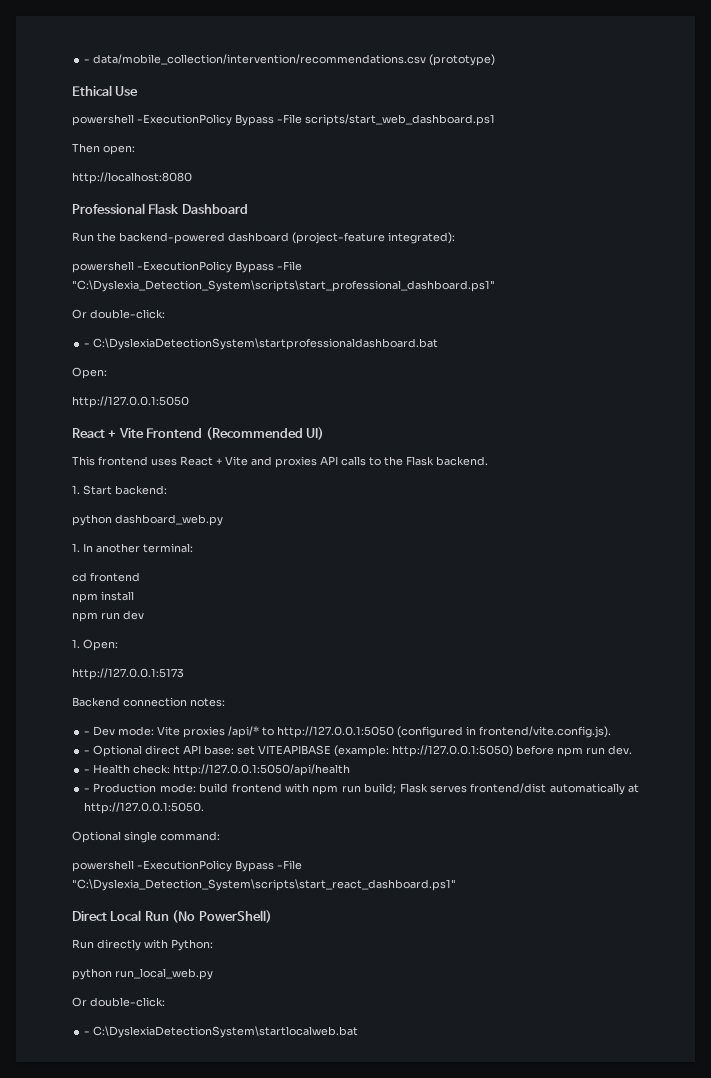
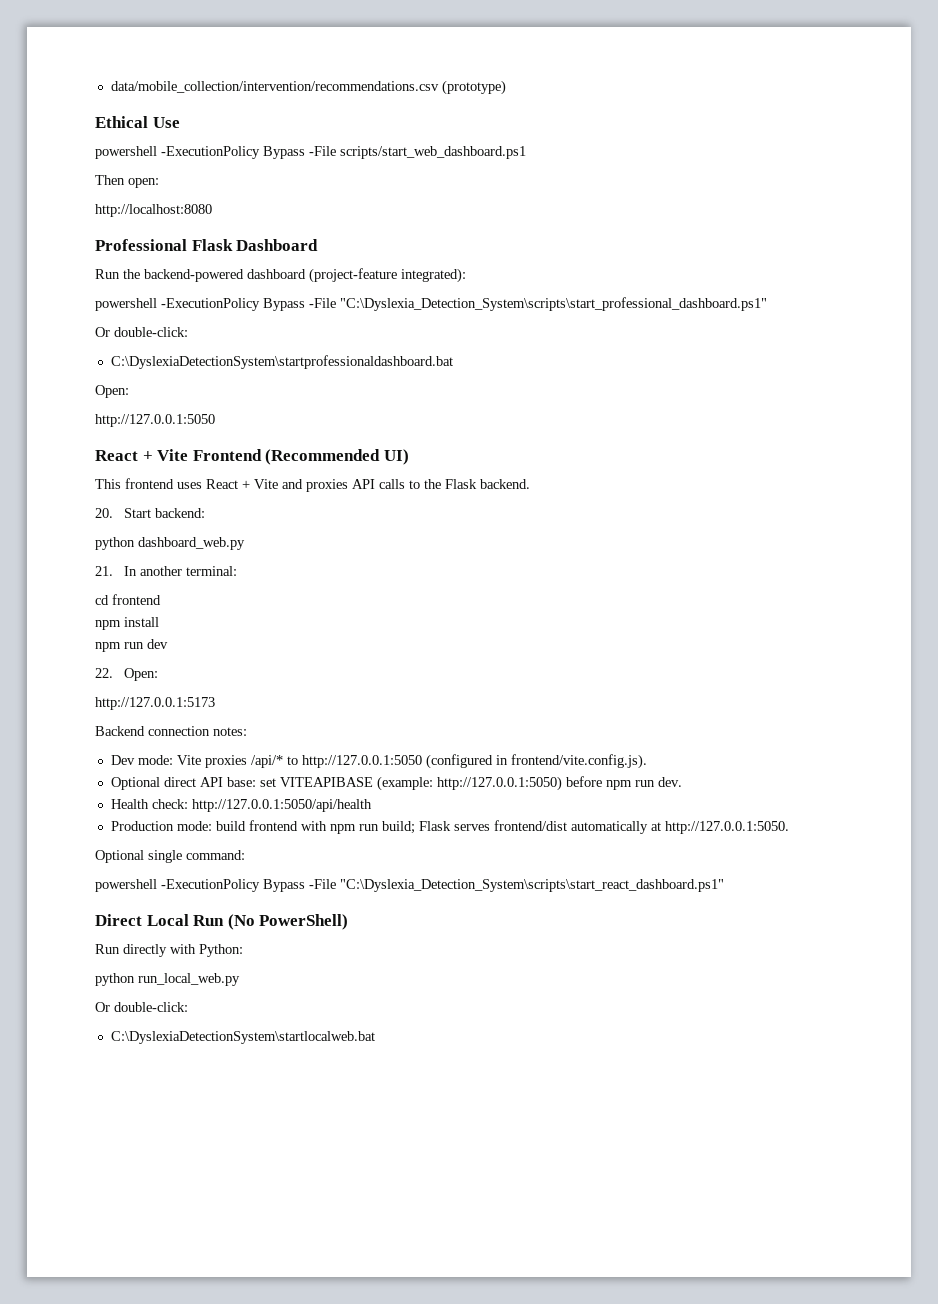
[84,59,91,63] - -> (110, 87) none
[84,343,91,347] - -> (188, 332) none
[72,485,80,494] 1. -> [95,508,113,518] 20.
[72,543,80,552] 1. -> [95,566,113,576] 21.
[72,639,80,648] 1. -> [95,668,113,678] 22.
[84,731,91,735] - -> (247, 731) none
[84,750,91,754] - -> (647, 761) none
[84,769,91,773] - -> (682, 782) none
[84,788,91,792] - -> (372, 805) none
[84,1031,91,1035] - -> (188, 1007) none

